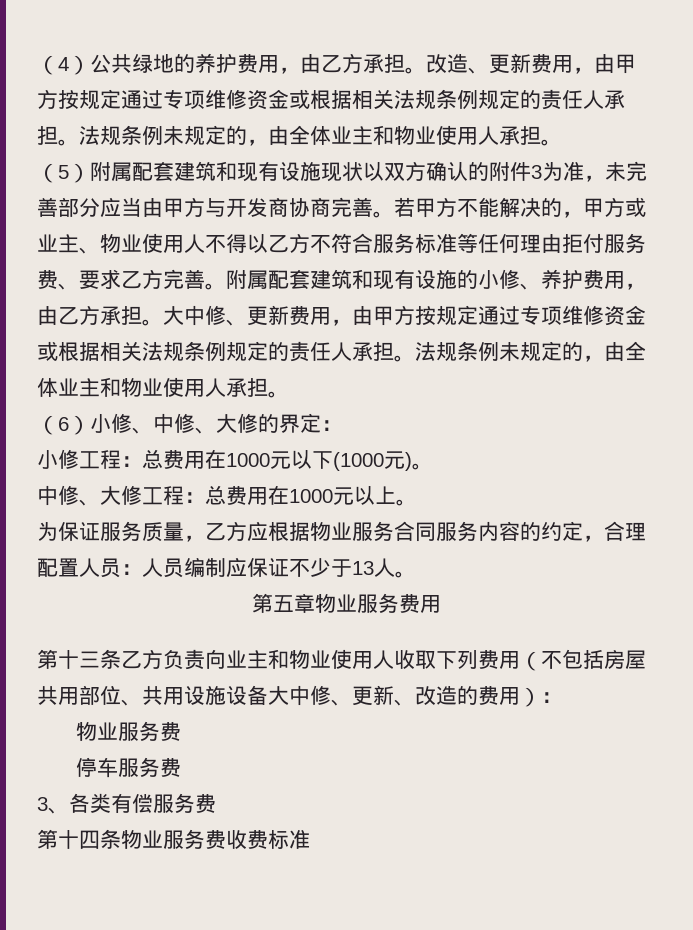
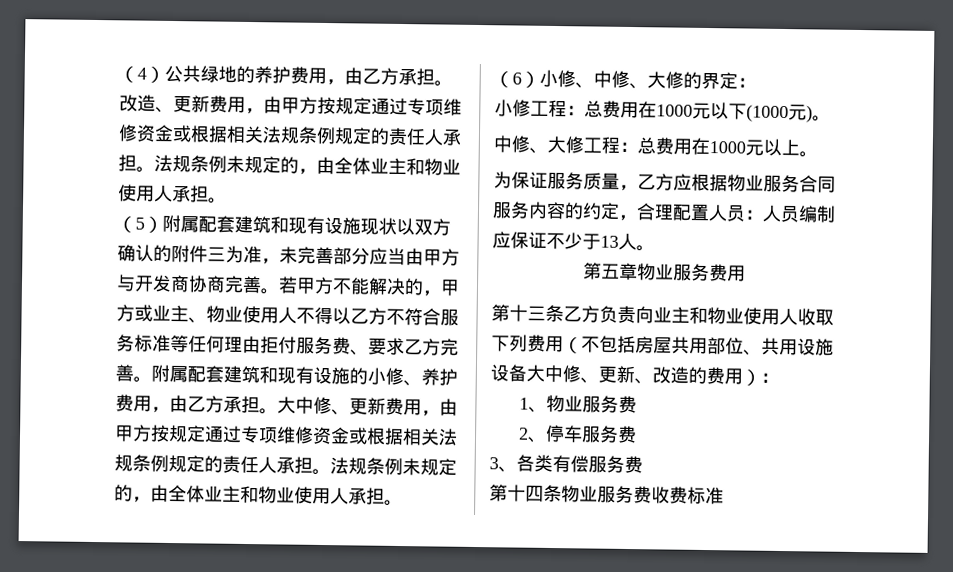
[531,165,542,179] 3 -> [207,246,226,262] 三
(562, 697) none -> [519,397,548,413] 1、
(181, 731) none -> [518,427,548,443] 2、

